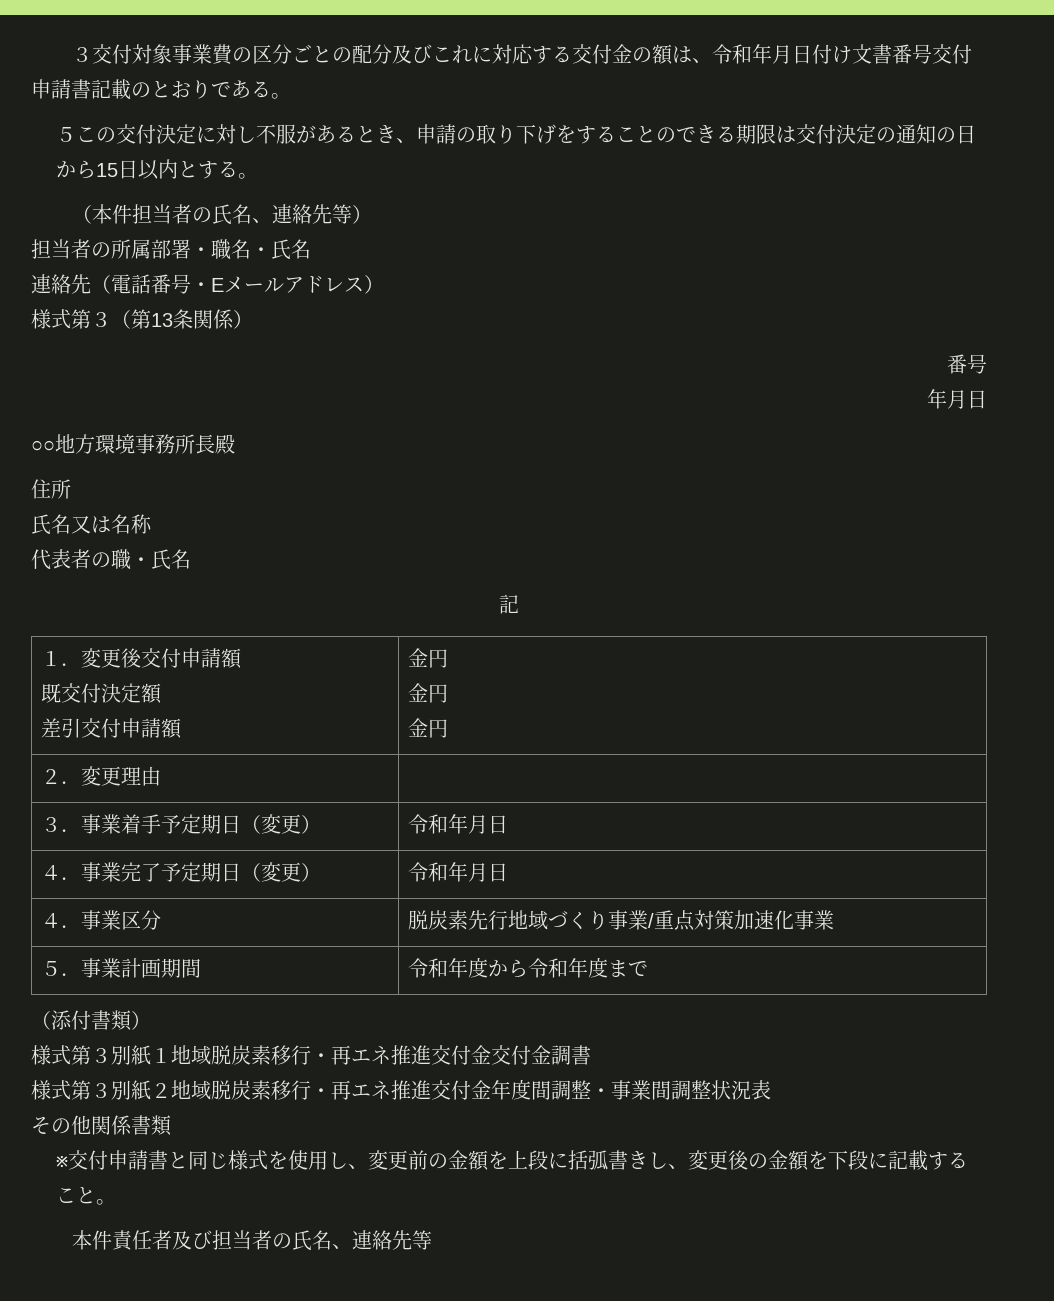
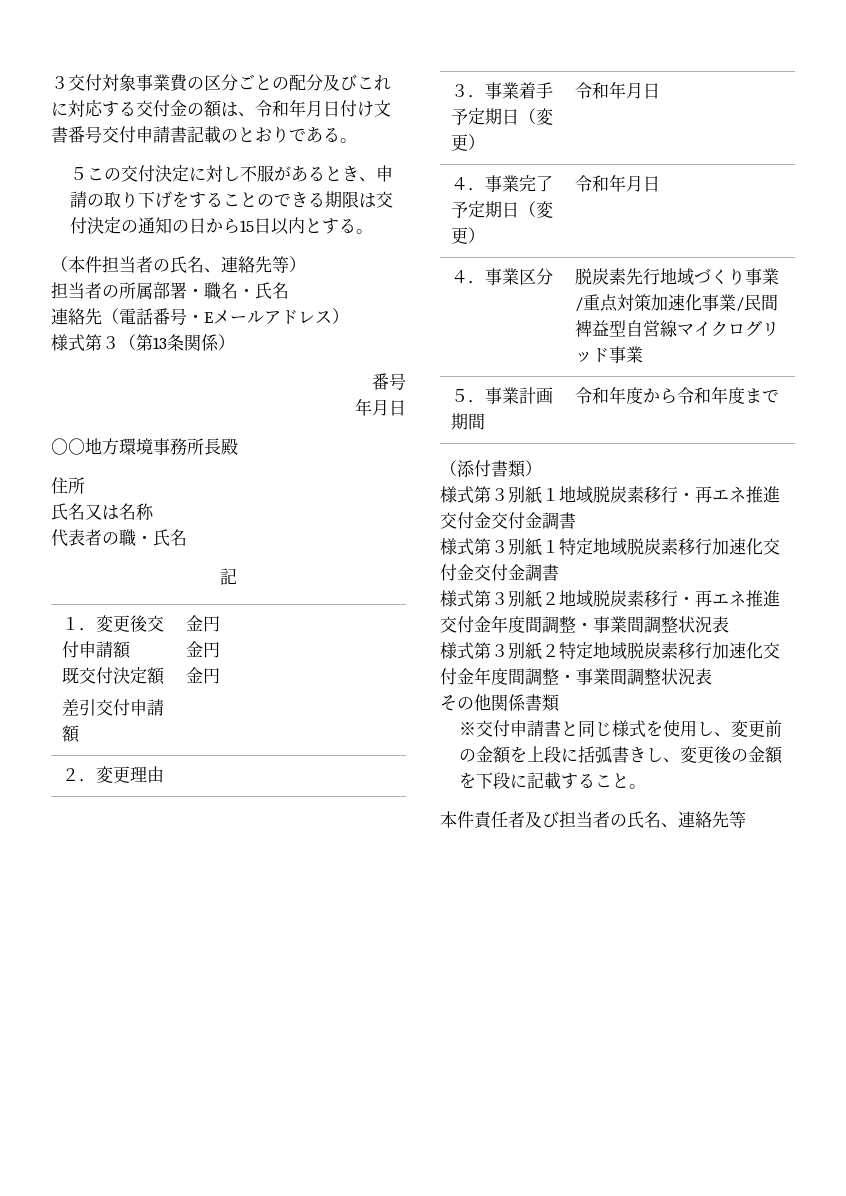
(834, 920) none -> [735,294,778,312] [574,320,779,337] [574,346,643,363] /民間裨益型自営線マイクログリッド事業
(591, 1055) none -> [440,538,780,556] [440,564,559,581] // 様式第３別紙１特定地域脱炭素移行加速化交付金交付金調書
(771, 1090) none -> [440,642,780,660] [440,667,712,685] // 様式第３別紙２特定地域脱炭素移行加速化交付金年度間調整・事業間調整状況表

